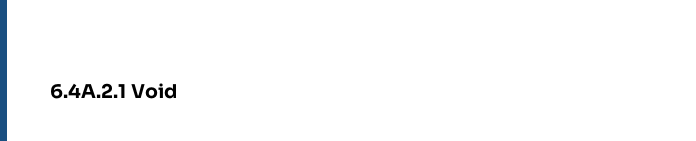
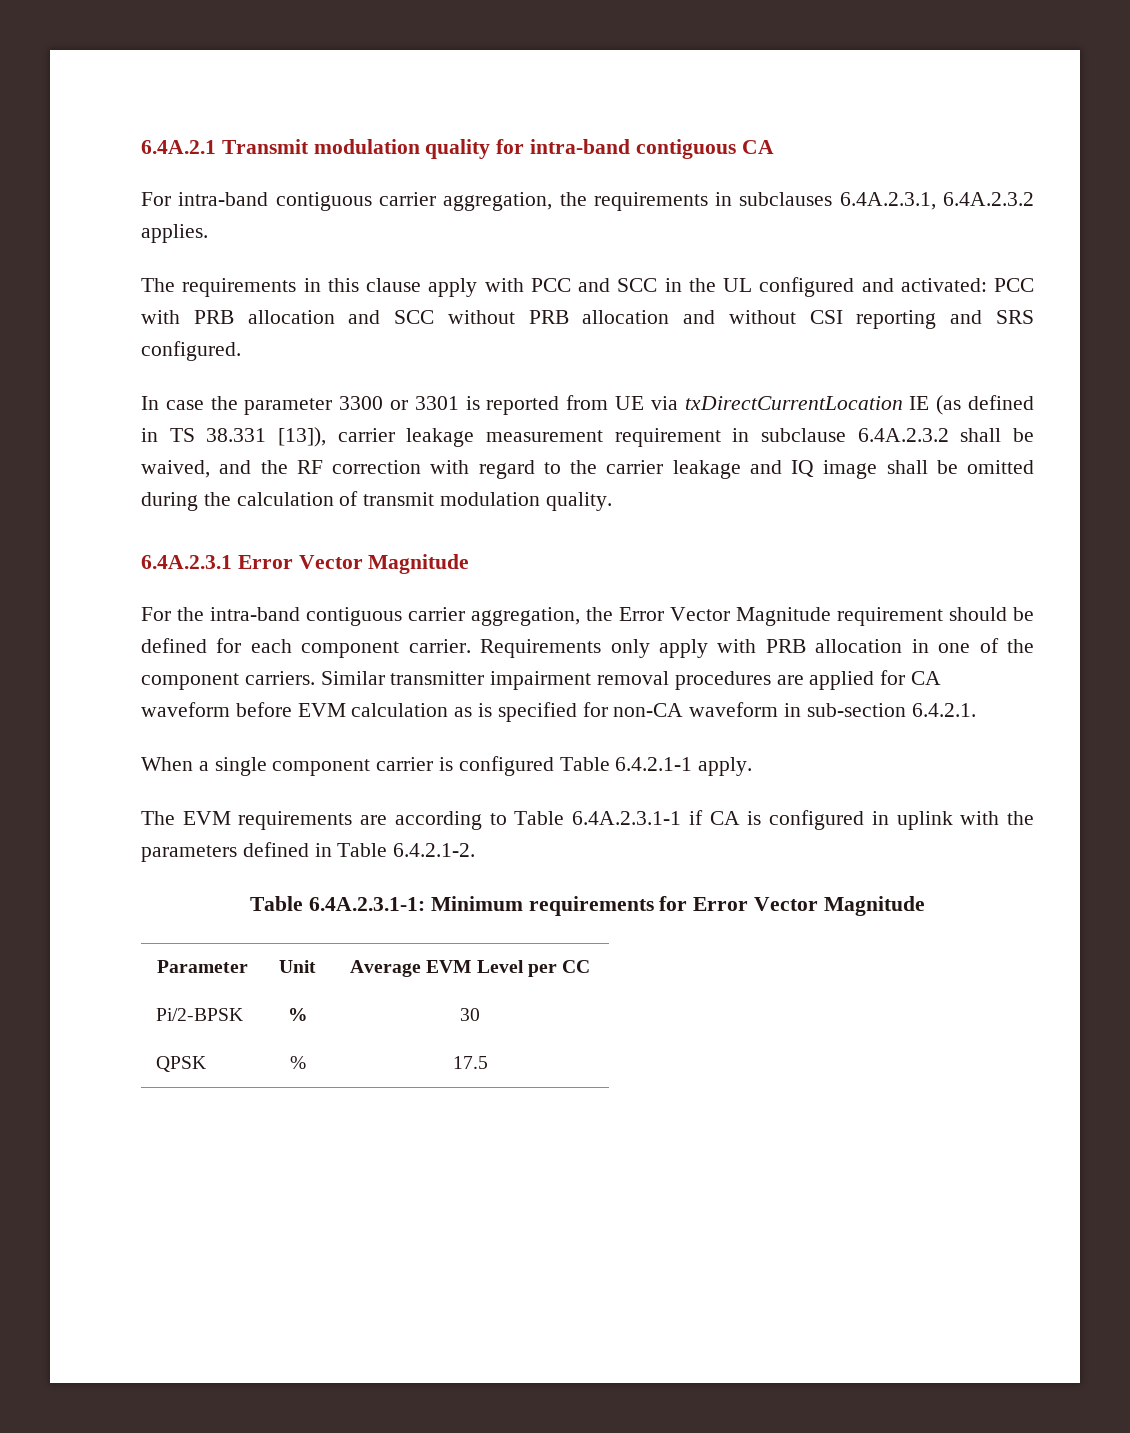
[131,83,178,99] Void -> [221,139,774,159] [141,192,1034,211] [141,224,208,243] [141,277,1034,297] [141,310,1034,329] [141,341,241,361] [141,395,1034,415] [141,427,1034,447] [141,460,1034,479] [141,491,612,511] [141,554,470,574] [141,607,1034,626] [141,638,1034,658] [141,670,942,690] [141,702,976,722] [141,756,753,776] [141,810,1034,830] [141,842,476,862] [250,896,925,916] [157,960,248,973] [279,960,316,973] [349,960,591,977] [156,1008,244,1021] [287,1008,308,1021] [460,1008,480,1021] [156,1056,207,1072] [289,1056,306,1069] [452,1056,488,1069] Transmit modulation quality for intra-band contiguous CA // For intra-band contiguous carrier aggregation, the requirements in subclauses 6.4A.2.3.1, 6.4A.2.3.2 applies. // The requirements in this clause apply with PCC and SCC in the UL configured and activated: PCC with PRB allocation and SCC without PRB allocation and without CSI reporting and SRS configured. // In case the parameter 3300 or 3301 is reported from UE via txDirectCurrentLocation IE (as defined in TS 38.331 [13]), carrier leakage measurement requirement in subclause 6.4A.2.3.2 shall be waived, and the RF correction with regard to the carrier leakage and IQ image shall be omitted during the calculation of transmit modulation quality. // 6.4A.2.3.1 Error Vector Magnitude // For the intra-band contiguous carrier aggregation, the Error Vector Magnitude requirement should be defined for each component carrier. Requirements only apply with PRB allocation in one of the component carriers. Similar transmitter impairment removal procedures are applied for CA waveform before EVM calculation as is specified for non-CA waveform in sub-section 6.4.2.1. // When a single component carrier is configured Table 6.4.2.1-1 apply. // The EVM requirements are according to Table 6.4A.2.3.1-1 if CA is configured in uplink with the parameters defined in Table 6.4.2.1-2. // Table 6.4A.2.3.1-1: Minimum requirements for Error Vector Magnitude // Parameter | Unit | Average EVM Level per CC // Pi/2-BPSK | % | 30 // QPSK | % | 17.5

